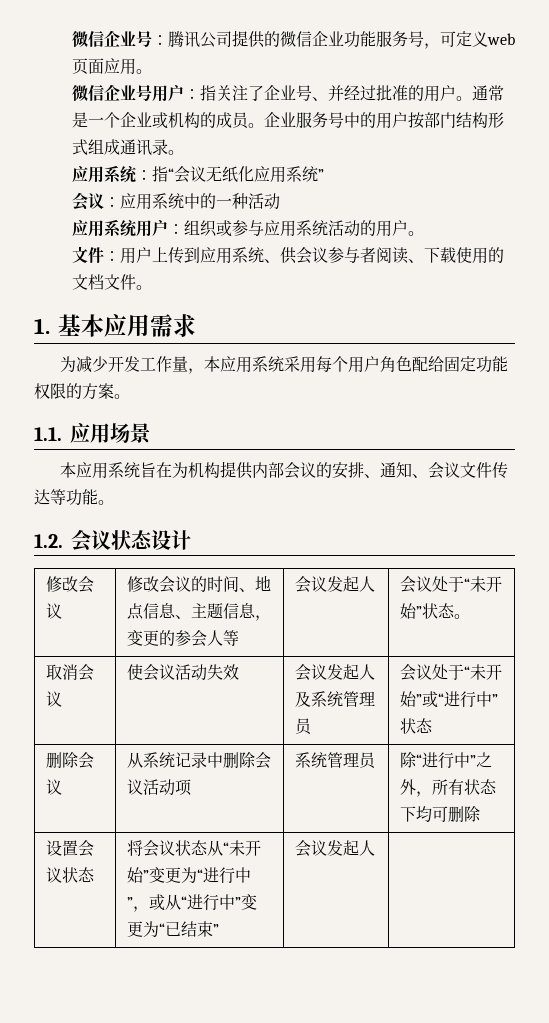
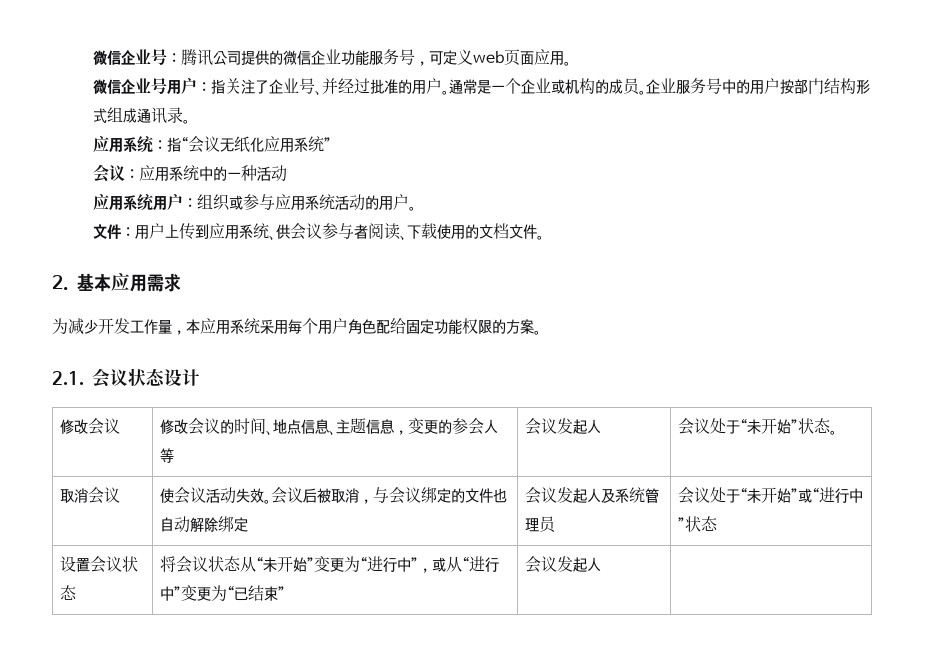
[34,318,50,334] 1. -> [52,275,69,291] 2.
[34,423,151,444] [59,461,508,479] [34,489,114,506] [34,534,63,548] 1.1.应用场景 // 本应用系统旨在为机构提供内部会议的安排、通知、会议文件传达等功能。 // 1.2. -> [52,371,84,385] 2.1.
(240, 672) none -> [264,487,508,504] [160,516,249,533] 。会议后被取消，与会议绑定的文件也自动解除绑定
[46,752,95,769] [46,779,63,795] [127,752,272,769] [127,779,193,796] [295,752,377,769] [400,752,493,769] [400,779,498,797] [400,806,482,823] // 删除会议 | 从系统记录中删除会议活动项 | 系统管理员 | 除“进行中”之外，所有状态下均可删除 -> (719, 523) none

